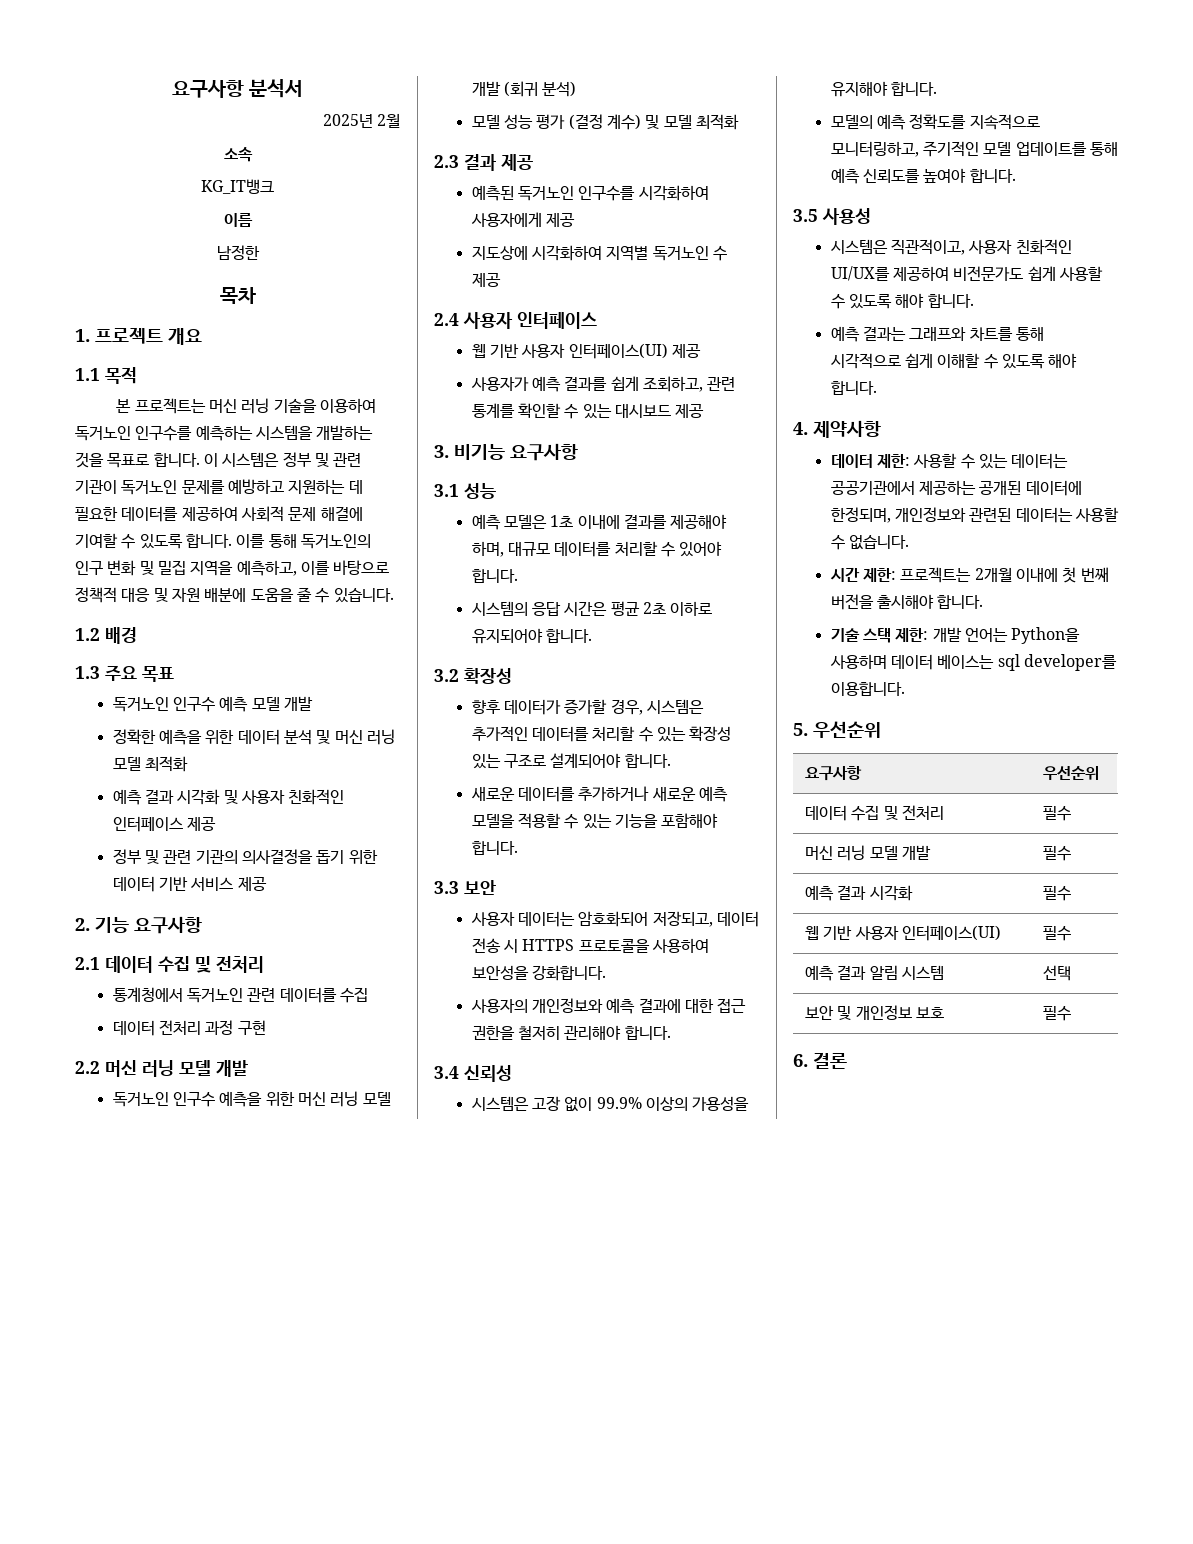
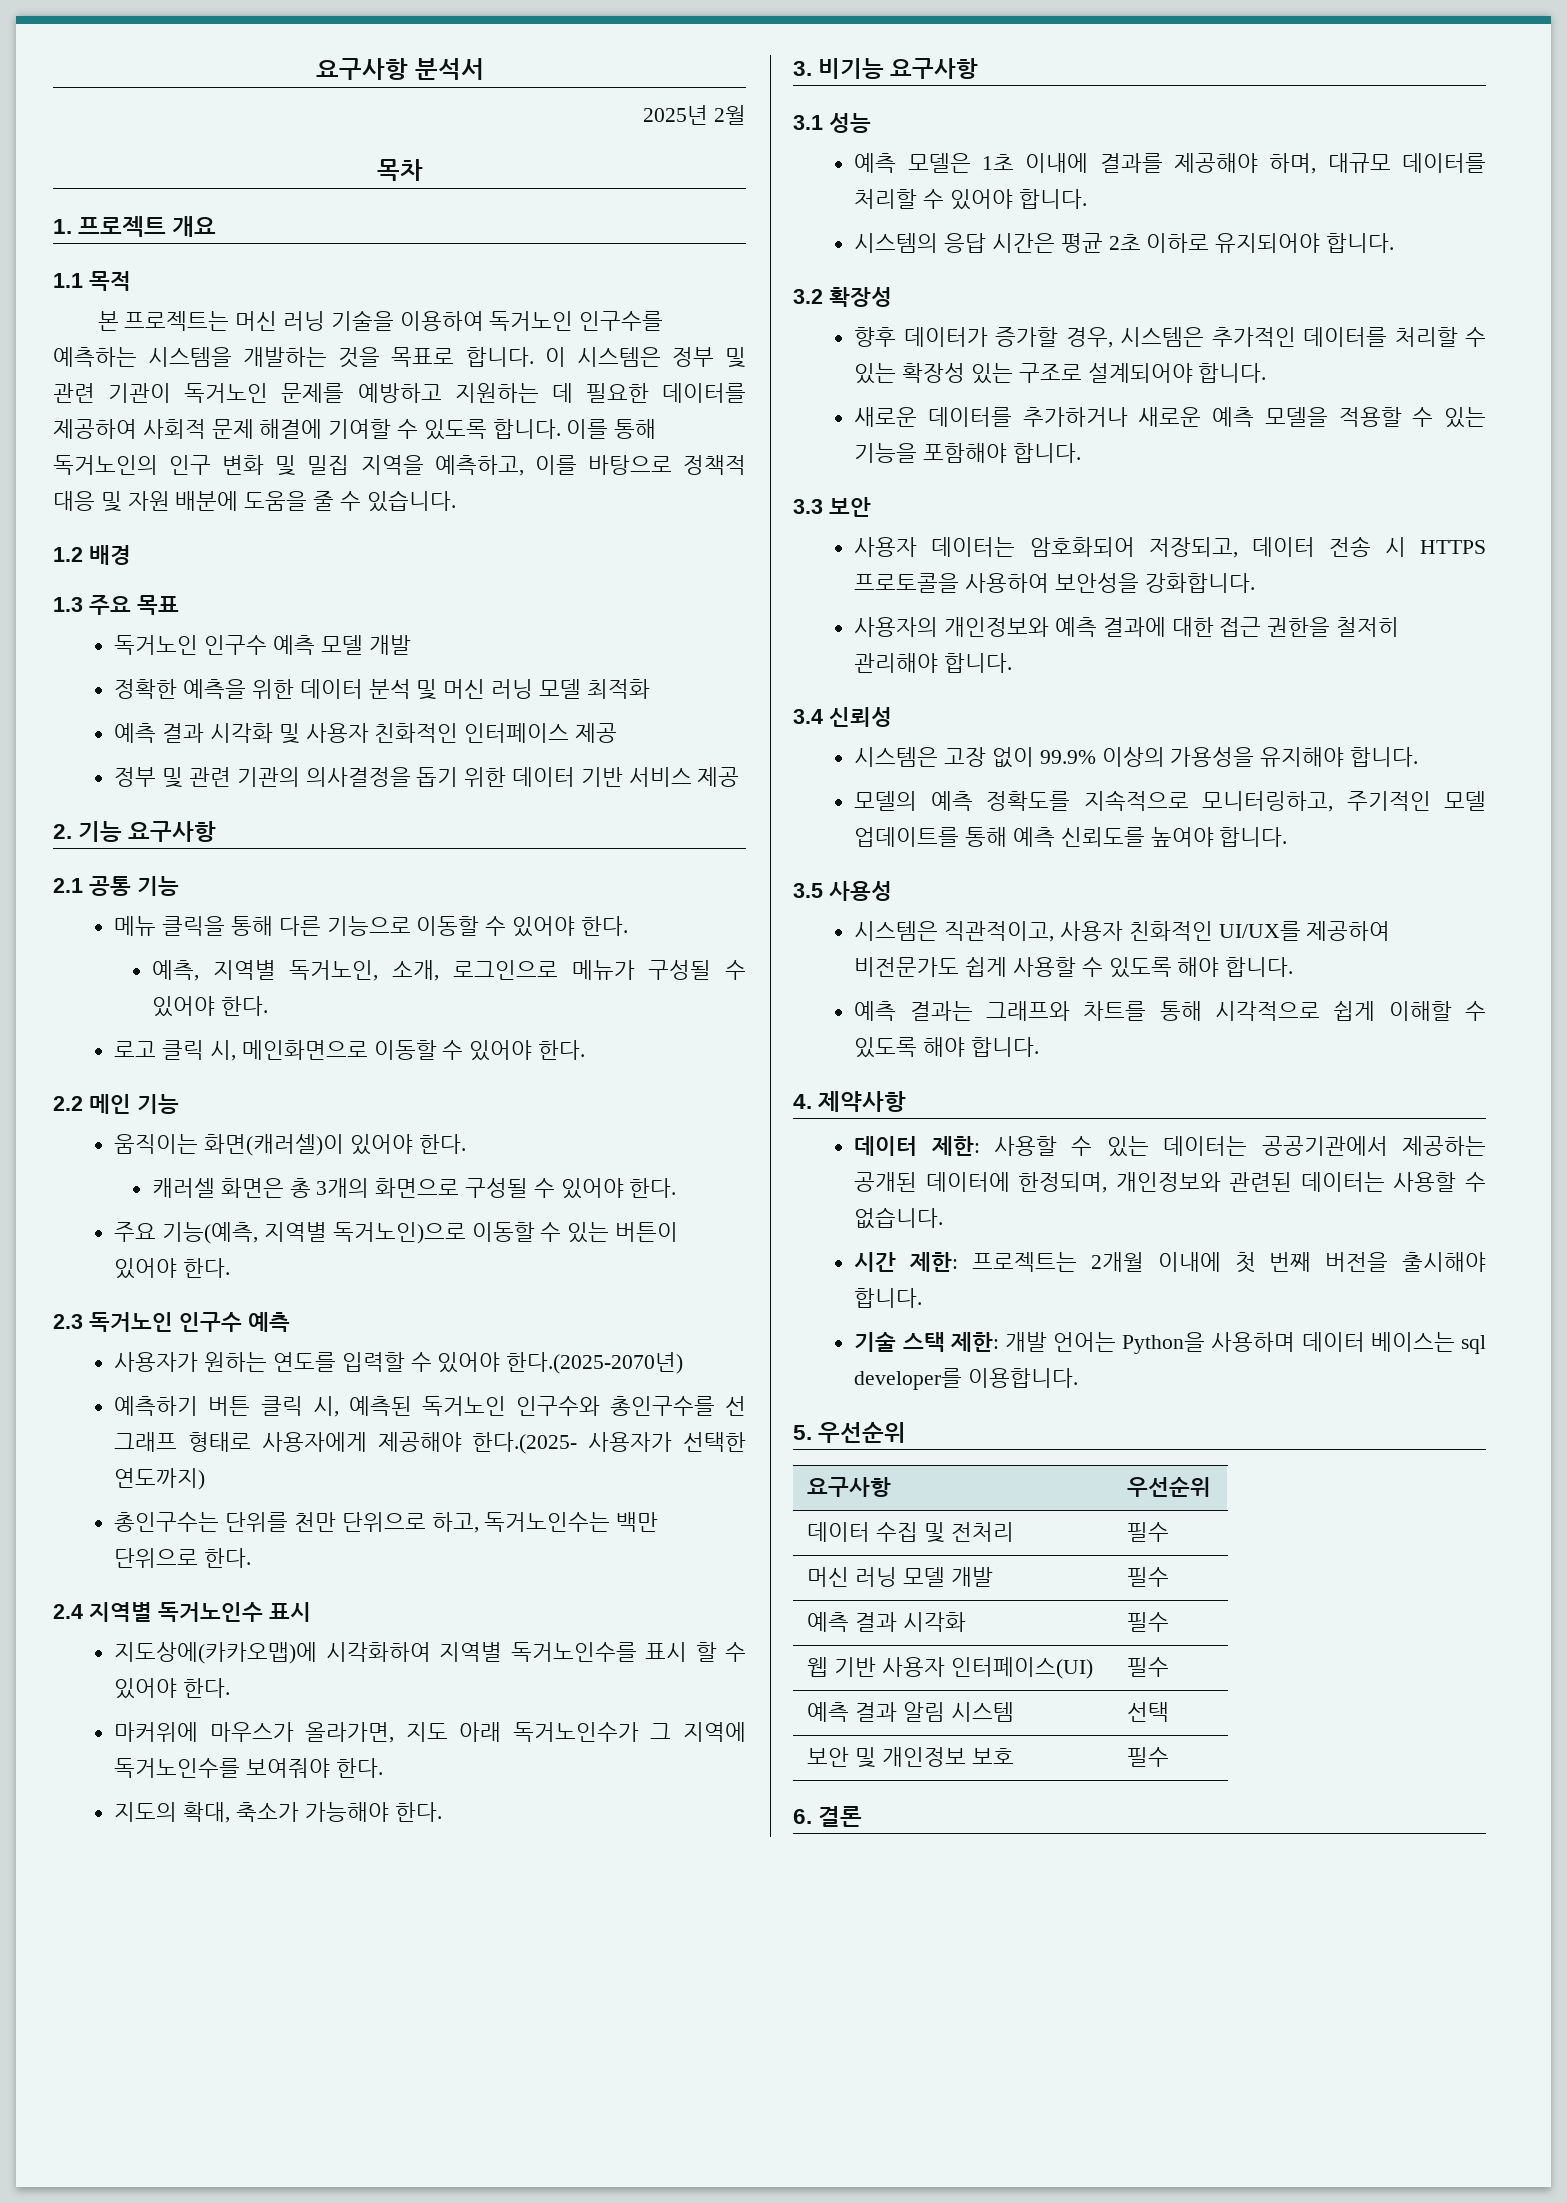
[223,147,253,162] [201,179,274,194] [223,213,253,227] [216,245,260,260] // 소속 // KG_IT뱅크 // 이름 // 남정한 -> (746, 115) none
[105,956,264,973] [112,987,368,1003] [112,1020,266,1036] [75,1060,248,1077] [112,1091,391,1107] [471,81,577,97] [471,114,739,130] [434,154,533,171] [471,185,709,201] [470,212,576,227] [471,245,727,261] [471,273,501,287] [434,312,597,329] [471,343,701,359] [470,376,736,392] [471,403,705,419] 데이터 수집 및 전처리 // 통계청에서 독거노인 관련 데이터를 수집 // 데이터 전처리 과정 구현 // 2.2 머신 러닝 모델 개발 // 독거노인 인구수 예측을 위한 머신 러닝 모델 개발 (회귀 분석) // 모델 성능 평가 (결정 계수) 및 모델 최적화 // 2.3 결과 제공 // 예측된 독거노인 인구수를 시각화하여 사용자에게 제공 // 지도상에 시각화하여 지역별 독거노인 수 제공 // 2.4 사용자 인터페이스 // 웹 기반 사용자 인터페이스(UI) 제공 // 사용자가 예측 결과를 쉽게 조회하고, 관련 통계를 확인할 수 있는 대시보드 제공 -> [89,876,179,896] [114,916,628,937] [151,960,746,981] [151,996,268,1017] [114,1040,585,1061] [53,1094,179,1114] [114,1134,466,1156] [151,1178,677,1199] [114,1222,678,1244] [114,1258,231,1279] [53,1312,290,1332] [114,1352,684,1374] [114,1396,746,1417] [114,1432,746,1454] [114,1468,206,1490] [114,1512,659,1533] [114,1548,252,1568] [53,1602,311,1622] [114,1642,746,1664] [114,1678,231,1699] [114,1722,746,1743] [114,1758,383,1778] [114,1802,442,1823] 공통 기능 // 메뉴 클릭을 통해 다른 기능으로 이동할 수 있어야 한다. // 예측, 지역별 독거노인, 소개, 로그인으로 메뉴가 구성될 수 있어야 한다. // 로고 클릭 시, 메인화면으로 이동할 수 있어야 한다. // 2.2 메인 기능 // 움직이는 화면(캐러셀)이 있어야 한다. // 캐러셀 화면은 총 3개의 화면으로 구성될 수 있어야 한다. // 주요 기능(예측, 지역별 독거노인)으로 이동할 수 있는 버튼이 있어야 한다. // 2.3 독거노인 인구수 예측 // 사용자가 원하는 연도를 입력할 수 있어야 한다.(2025-2070년) // 예측하기 버튼 클릭 시, 예측된 독거노인 인구수와 총인구수를 선 그래프 형태로 사용자에게 제공해야 한다.(2025- 사용자가 선택한 연도까지) // 총인구수는 단위를 천만 단위으로 하고, 독거노인수는 백만 단위으로 한다. // 2.4 지역별 독거노인수 표시 // 지도상에(카카오맵)에 시각화하여 지역별 독거노인수를 표시 할 수 있어야 한다. // 마커위에 마우스가 올라가면, 지도 아래 독거노인수가 그 지역에 독거노인수를 보여줘야 한다. // 지도의 확대, 축소가 가능해야 한다.

